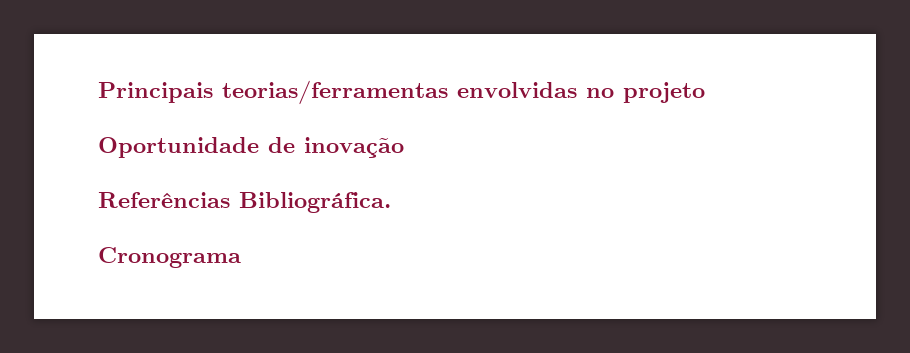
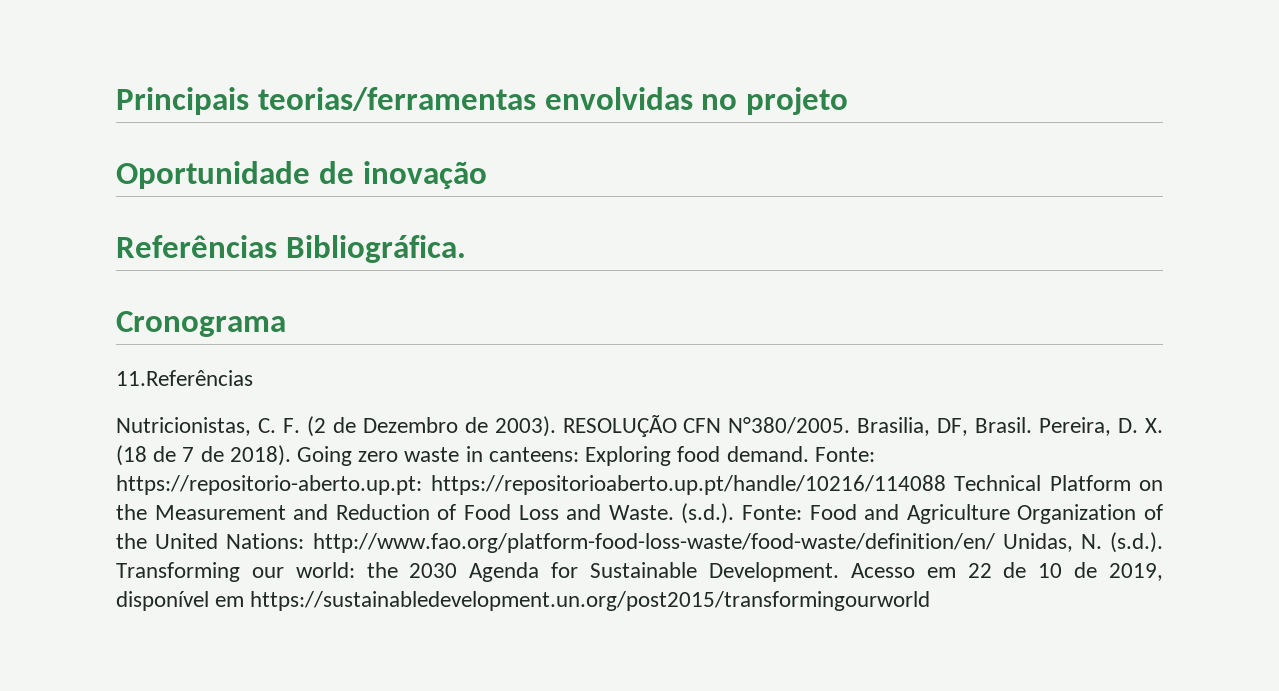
(241, 257) none -> [116,370,253,386] [116,415,1163,437] [116,445,875,466] [116,475,1163,495] [116,503,1164,524] [116,532,1163,553] [116,562,1163,582] [116,591,931,611] // 11.Referências // Nutricionistas, C. F. (2 de Dezembro de 2003). RESOLUÇÃO CFN N°380/2005. Brasilia, DF, Brasil. Pereira, D. X. (18 de 7 de 2018). Going zero waste in canteens: Exploring food demand. Fonte: https://repositorio-aberto.up.pt: https://repositorioaberto.up.pt/handle/10216/114088 Technical Platform on the Measurement and Reduction of Food Loss and Waste. (s.d.). Fonte: Food and Agriculture Organization of the United Nations: http://www.fao.org/platform-food-loss-waste/food-waste/definition/en/ Unidas, N. (s.d.). Transforming our world: the 2030 Agenda for Sustainable Development. Acesso em 22 de 10 de 2019, disponível em https://sustainabledevelopment.un.org/post2015/transformingourworld

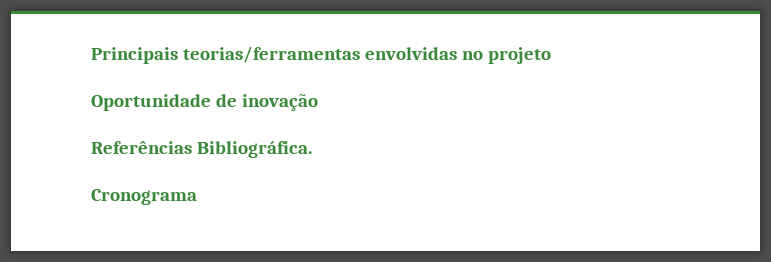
[116,370,253,386] [116,415,1163,437] [116,445,875,466] [116,475,1163,495] [116,503,1164,524] [116,532,1163,553] [116,562,1163,582] [116,591,931,611] // 11.Referências // Nutricionistas, C. F. (2 de Dezembro de 2003). RESOLUÇÃO CFN N°380/2005. Brasilia, DF, Brasil. Pereira, D. X. (18 de 7 de 2018). Going zero waste in canteens: Exploring food demand. Fonte: https://repositorio-aberto.up.pt: https://repositorioaberto.up.pt/handle/10216/114088 Technical Platform on the Measurement and Reduction of Food Loss and Waste. (s.d.). Fonte: Food and Agriculture Organization of the United Nations: http://www.fao.org/platform-food-loss-waste/food-waste/definition/en/ Unidas, N. (s.d.). Transforming our world: the 2030 Agenda for Sustainable Development. Acesso em 22 de 10 de 2019, disponível em https://sustainabledevelopment.un.org/post2015/transformingourworld -> (197, 197) none

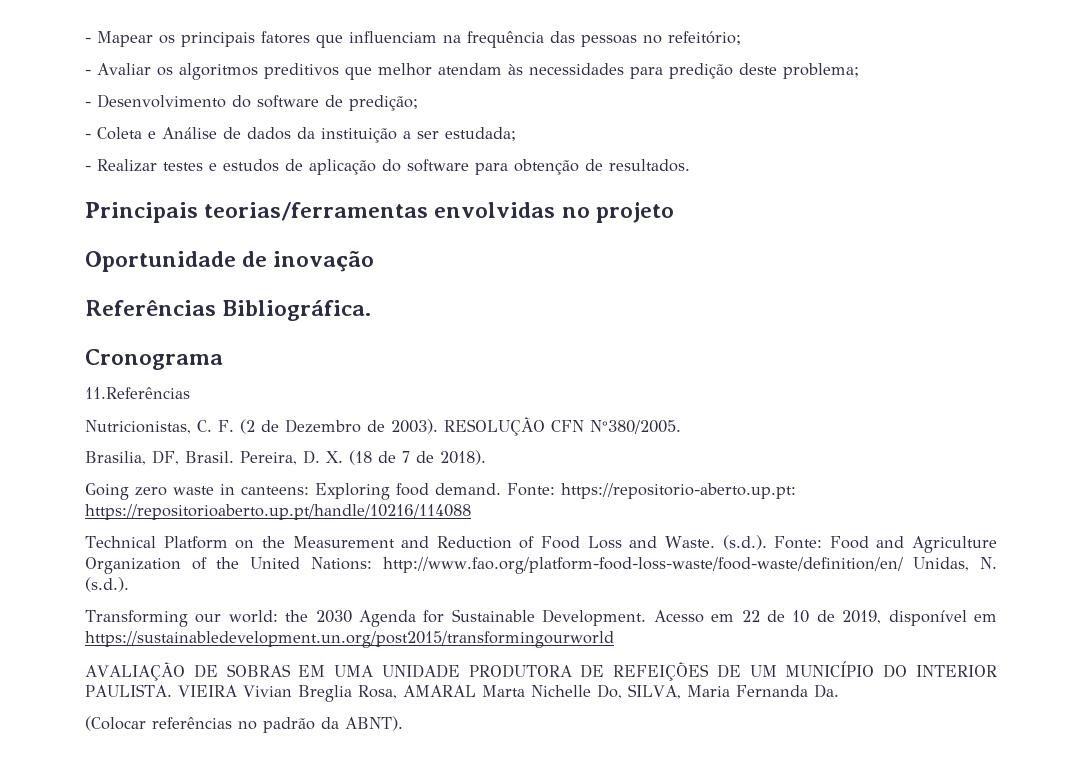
(91, 55) none -> [85,31,741,48] [85,63,859,80] [85,94,418,111] [85,127,516,143] [85,159,690,175] - Mapear os principais fatores que influenciam na frequência das pessoas no refeitório; // - Avaliar os algoritmos preditivos que melhor atendam às necessidades para predição deste problema; // - Desenvolvimento do software de predição; // - Coleta e Análise de dados da instituição a ser estudada; // - Realizar testes e estudos de aplicação do software para obtenção de resultados. //
(197, 197) none -> [85,387,190,399] [85,417,681,436] [85,450,486,465] [85,483,796,500] [85,504,471,520] [85,535,997,553] [85,557,997,574] [85,577,129,592] [85,609,997,627] [85,631,614,648] [85,661,998,681] [85,684,839,702] [85,716,403,733] // 11.Referências // Nutricionistas, C. F. (2 de Dezembro de 2003). RESOLUÇÃO CFN N°380/2005. // Brasilia, DF, Brasil. Pereira, D. X. (18 de 7 de 2018). // Going zero waste in canteens: Exploring food demand. Fonte: https://repositorio-aberto.up.pt: https://repositorioaberto.up.pt/handle/10216/114088 // Technical Platform on the Measurement and Reduction of Food Loss and Waste. (s.d.). Fonte: Food and Agriculture Organization of the United Nations: http://www.fao.org/platform-food-loss-waste/food-waste/definition/en/ Unidas, N. (s.d.). // Transforming our world: the 2030 Agenda for Sustainable Development. Acesso em 22 de 10 de 2019, disponível em https://sustainabledevelopment.un.org/post2015/transformingourworld // AVALIAÇÃO DE SOBRAS EM UMA UNIDADE PRODUTORA DE REFEIÇÕES DE UM MUNICÍPIO DO INTERIOR PAULISTA. VIEIRA Vivian Breglia Rosa, AMARAL Marta Nichelle Do, SILVA, Maria Fernanda Da. // (Colocar referências no padrão da ABNT).

